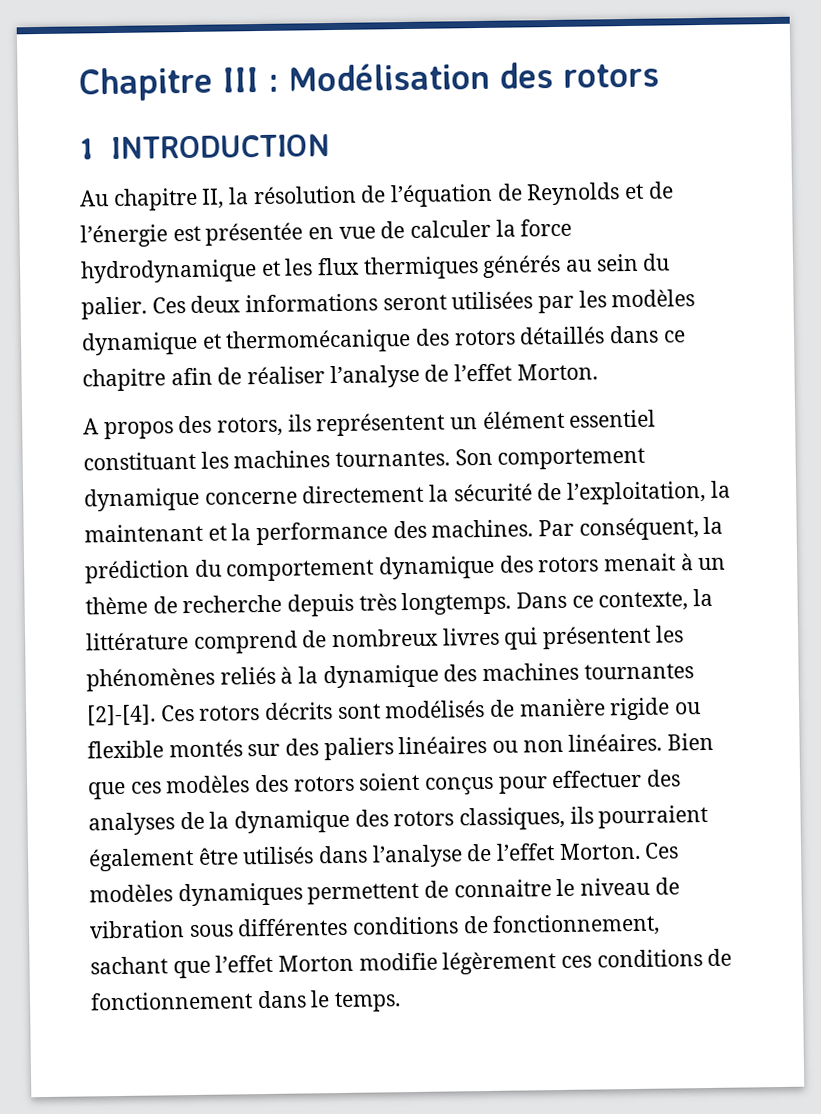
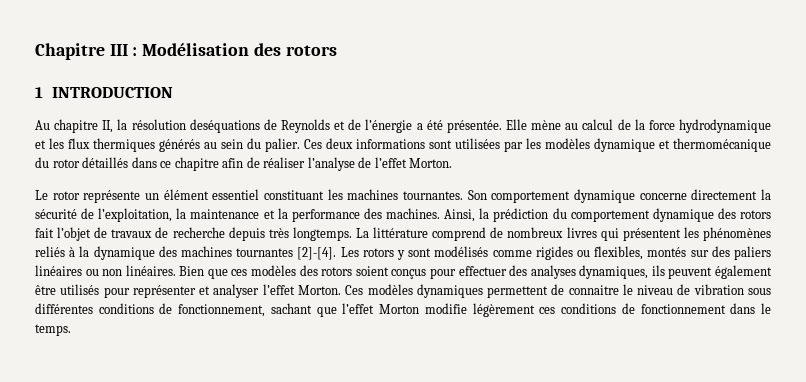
[360,183,494,208] de l’équation -> [189,119,260,133] deséquations
[172,219,492,246] est présentée en vue de calculer -> [416,119,631,133] a été présentée. Elle mène au calcul de
[382,294,447,311] seront -> [429,140,452,149] sont
[415,328,516,346] des rotors -> [35,157,80,168] du rotor
[83,412,446,440] A propos des rotors, ils représentent -> [35,190,141,203] Le rotor représente
[84,523,203,543] maintenant -> [190,209,260,219] maintenance
[538,517,699,541] Par conséquent, -> [444,209,476,222] Ainsi,
[603,553,727,572] [85,596,148,615] menait à un thème -> [35,227,153,241] fait l’objet de travaux
[516,588,714,612] Dans ce contexte, la -> [356,228,369,238] La
[159,697,702,722] [87,740,164,759] Ces rotors décrits sont modélisés de manière rigide ou flexible -> [340,246,644,260] Les rotors y sont modélisés comme rigides ou flexibles,
[179,804,709,834] [88,843,493,872] de la dynamique des rotors classiques, ils pourraient également être utilisés dans l’analyse de -> [579,265,772,279] [35,284,260,298] dynamiques, ils peuvent également être utilisés pour représenter et analyser

